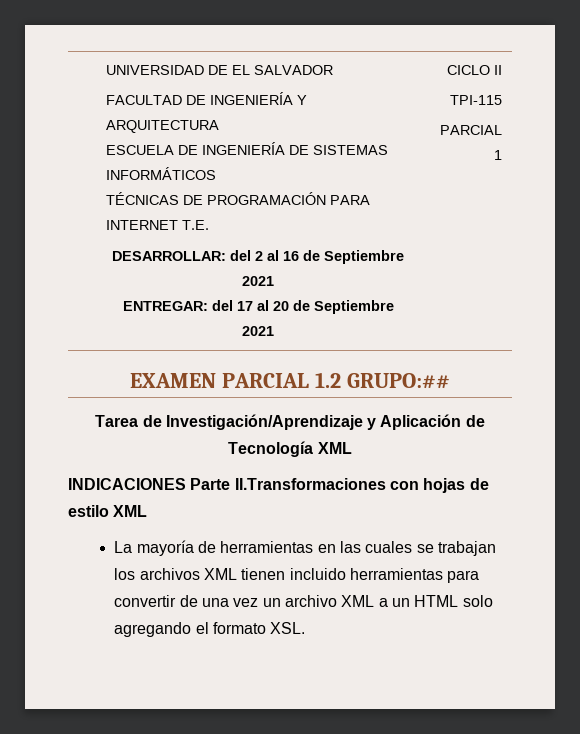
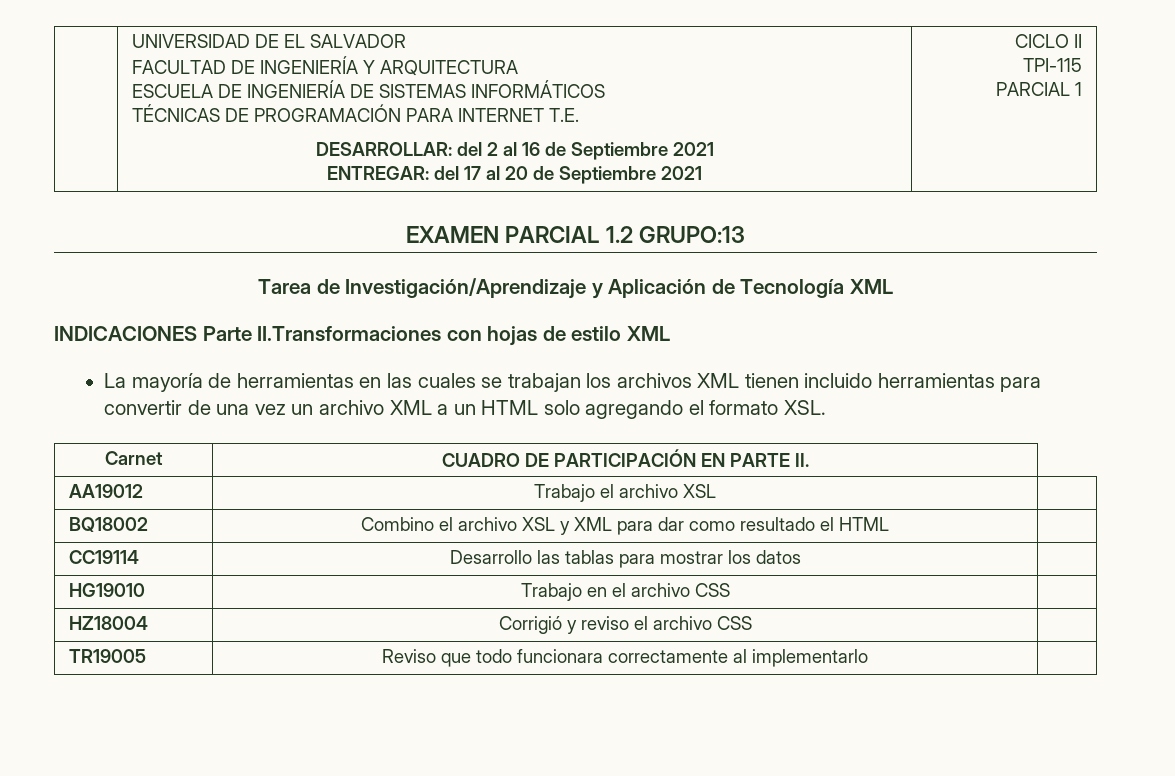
[346,373,450,389] GRUPO:## -> [638,226,745,243] GRUPO:13
(306, 628) none -> [105,451,163,465] [441,449,809,467] [69,484,144,498] [534,484,716,502] [69,517,149,532] [361,517,889,535] [69,550,140,564] [449,550,801,568] [69,583,146,597] [520,583,730,601] [69,616,149,630] [498,616,752,634] [69,649,147,663] [382,649,868,667] // Carnet | CUADRO DE PARTICIPACIÓN EN PARTE II. // AA19012 | Trabajo el archivo XSL | // BQ18002 | Combino el archivo XSL y XML para dar como resultado el HTML | // CC19114 | Desarrollo las tablas para mostrar los datos | // HG19010 | Trabajo en el archivo CSS | // HZ18004 | Corrigió y reviso el archivo CSS | // TR19005 | Reviso que todo funcionara correctamente al implementarlo |

